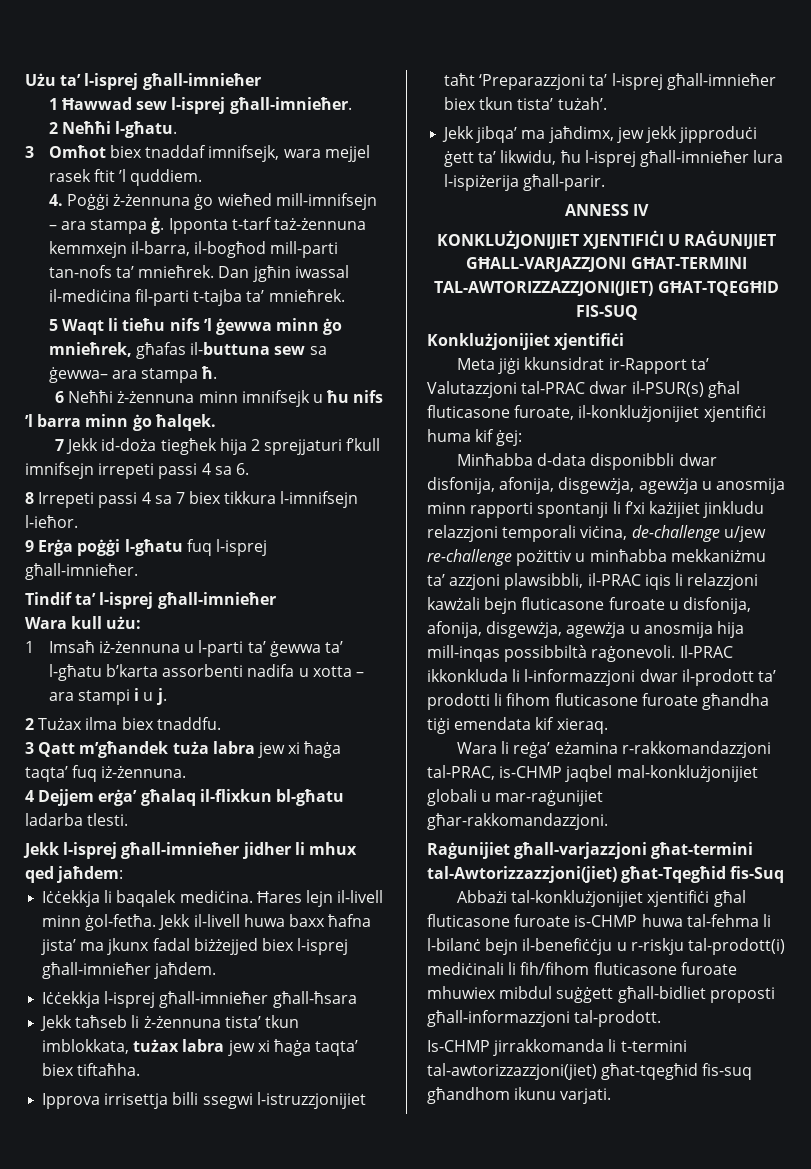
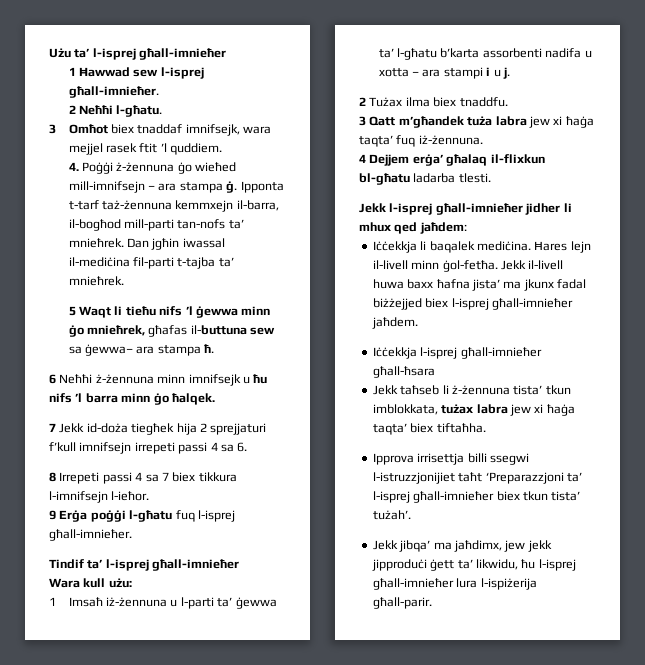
[564,204,650,216] [436,230,777,249] [466,257,747,272] [434,281,779,296] [575,305,638,320] [427,333,625,350] [457,357,709,374] [427,381,740,398] [427,405,766,422] [427,429,523,446] [457,453,717,470] [427,477,785,494] [427,501,765,518] [427,525,766,542] [427,549,766,566] [427,573,759,590] [427,597,751,614] [427,621,744,638] [427,645,733,662] [427,669,776,686] [427,693,769,710] [427,717,608,734] [457,741,771,758] [427,765,758,782] [427,789,604,806] [427,813,608,830] [427,842,754,859] [427,866,785,883] [457,890,746,907] [427,914,771,927] [427,938,785,955] [427,962,737,975] [427,986,775,1003] [427,1010,662,1027] [427,1039,687,1056] [427,1063,753,1080] [427,1087,612,1104] // ANNESS IV // KONKLUŻJONIJIET XJENTIFIĊI U RAĠUNIJIET GĦALL-VARJAZZJONI GĦAT-TERMINI TAL-AWTORIZZAZZJONI(JIET) GĦAT-TQEGĦID FIS-SUQ // Konklużjonijiet xjentifiċi // Meta jiġi kkunsidrat ir-Rapport ta’ Valutazzjoni tal-PRAC dwar il-PSUR(s) għal fluticasone furoate, il-konklużjonijiet xjentifiċi huma kif ġej: // Minħabba d-data disponibbli dwar disfonija, afonija, disgewżja, agewżja u anosmija minn rapporti spontanji li f’xi każijiet jinkludu relazzjoni temporali viċina, de-challenge u/jew re-challenge pożittiv u minħabba mekkaniżmu ta’ azzjoni plawsibbli, il-PRAC iqis li relazzjoni kawżali bejn fluticasone furoate u disfonija, afonija, disgewżja, agewżja u anosmija hija mill-inqas possibbiltà raġonevoli. Il-PRAC ikkonkluda li l-informazzjoni dwar il-prodott ta’ prodotti li fihom fluticasone furoate għandha tiġi emendata kif xieraq. // Wara li reġa’ eżamina r-rakkomandazzjoni tal-PRAC, is-CHMP jaqbel mal-konklużjonijiet globali u mar-raġunijiet għar-rakkomandazzjoni. // Raġunijiet għall-varjazzjoni għat-termini tal-Awtorizzazzjoni(jiet) għat-Tqegħid fis-Suq // Abbażi tal-konklużjonijiet xjentifiċi għal fluticasone furoate is-CHMP huwa tal-fehma li l-bilanċ bejn il-benefiċċju u r-riskju tal-prodott(i) mediċinali li fih/fihom fluticasone furoate mhuwiex mibdul suġġett għall-bidliet proposti għall-informazzjoni tal-prodott. // Is-CHMP jirrakkomanda li t-termini tal-awtorizzazzjoni(jiet) għat-tqegħid fis-suq għandhom ikunu varjati. -> (432, 603) none

